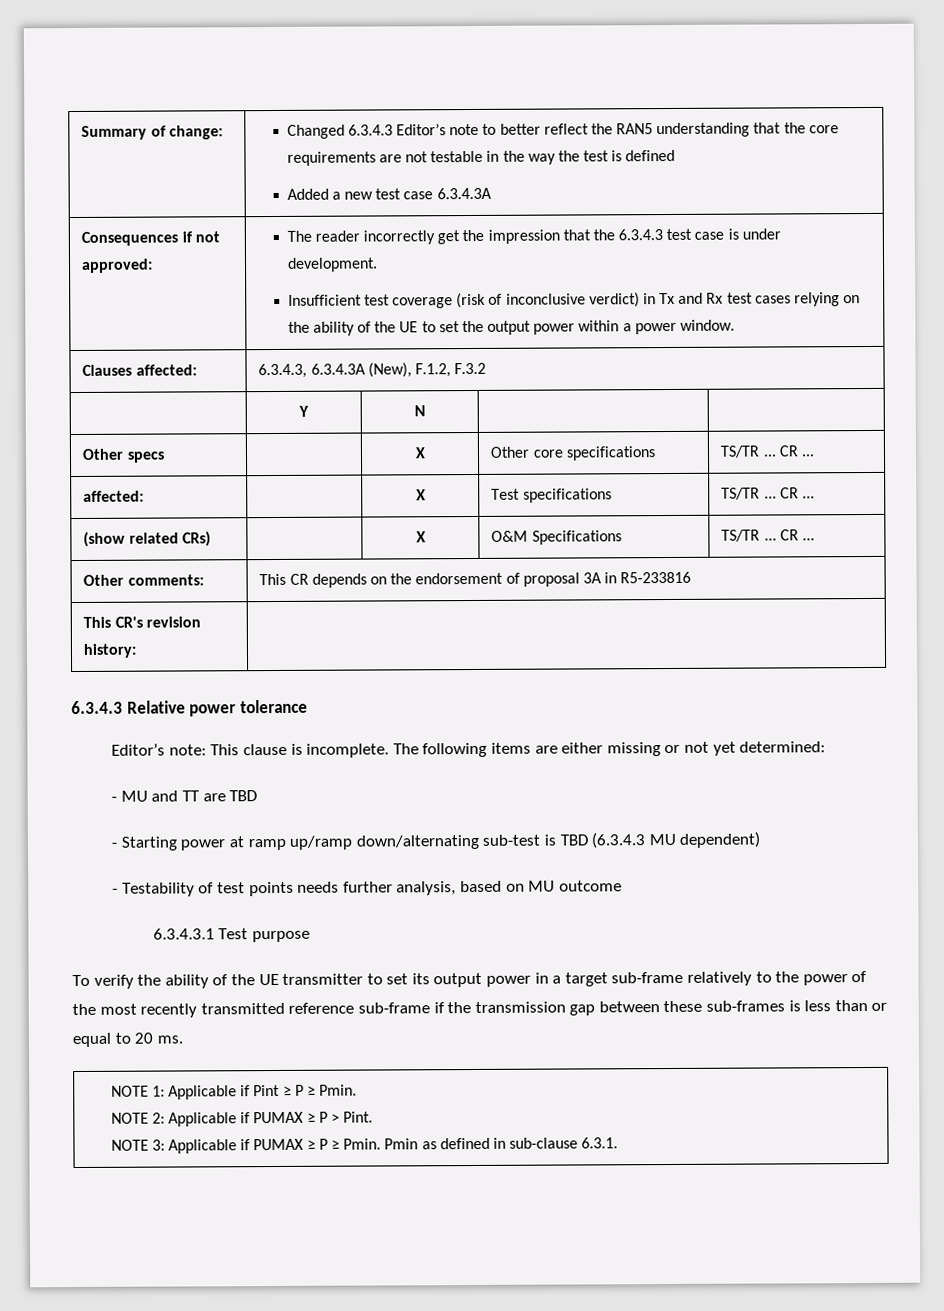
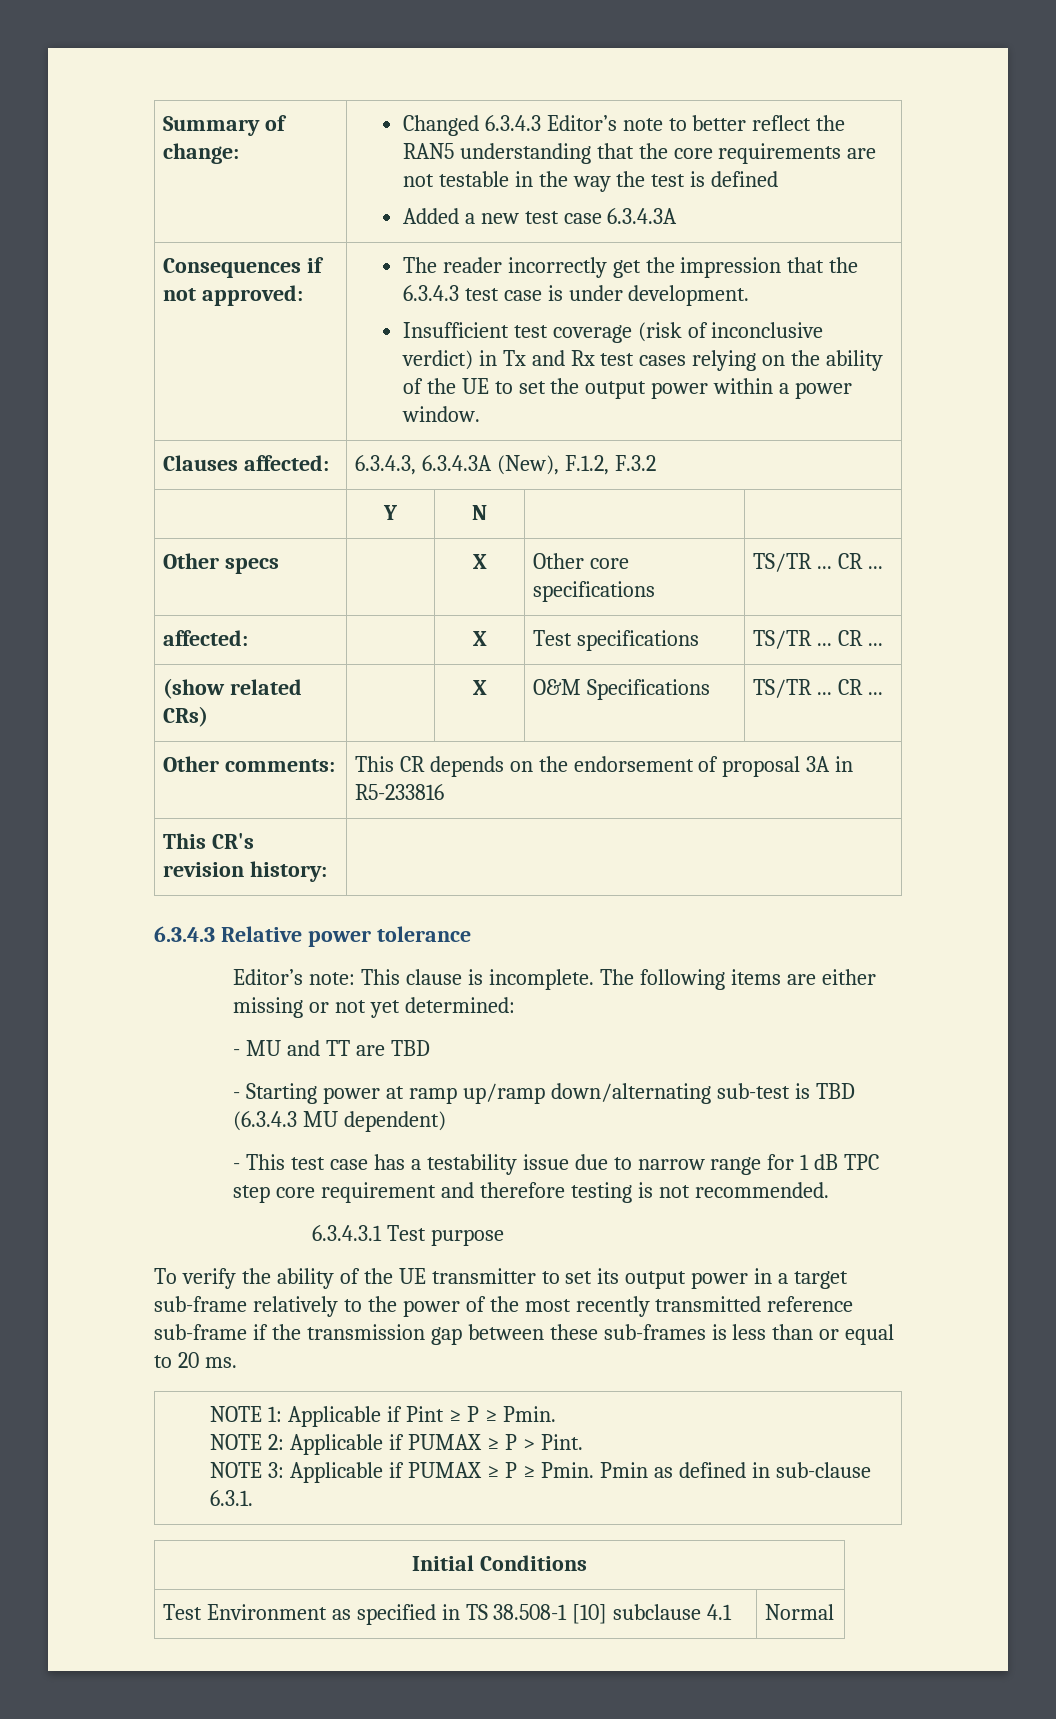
[121,880,622,897] Testability of test points needs further analysis, based on MU outcome -> [246,1154,880,1175] [233,1182,829,1203] This test case has a testability issue due to narrow range for 1 dB TPC step core requirement and therefore testing is not recommended.
(619, 1143) none -> [412,1555,587,1571] [162,1604,733,1625] [764,1604,834,1620] // Initial Conditions // Test Environment as specified in TS 38.508-1 [10] subclause 4.1 | Normal

